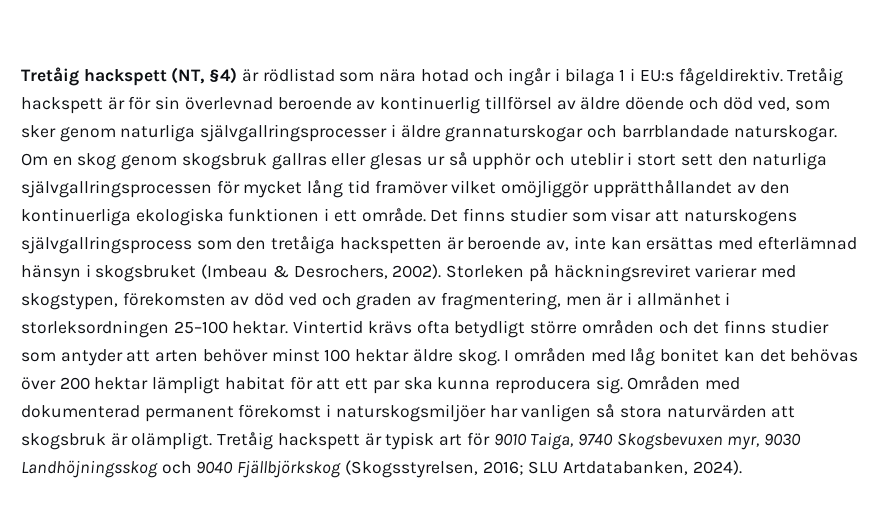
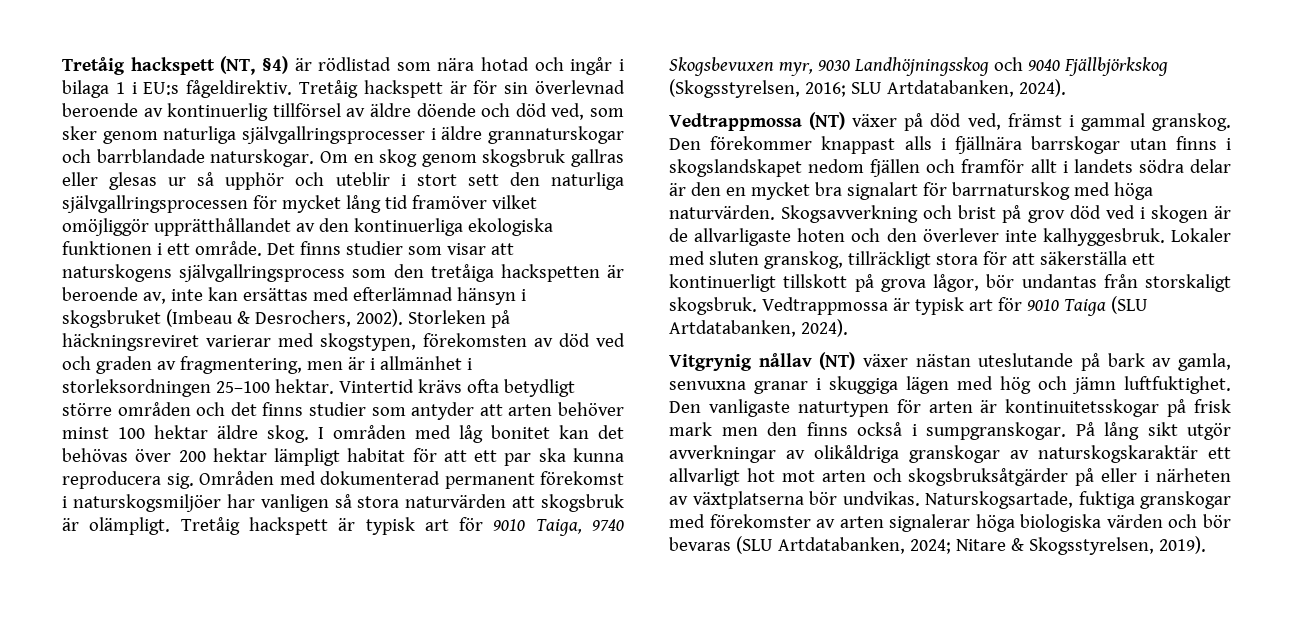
(742, 467) none -> [669,112,1231,131] [669,136,1231,154] [669,159,1231,177] [669,182,1153,200] [669,205,1231,223] [669,228,1231,246] [669,251,1155,269] [669,274,1231,292] [669,296,1148,316] [669,319,848,337] [669,352,1231,371] [669,376,1231,394] [669,399,1231,417] [669,422,1231,440] [669,445,1231,463] [669,468,1231,486] [669,491,1231,509] [669,514,1231,532] [669,536,1206,555] // Vedtrappmossa (NT) växer på död ved, främst i gammal granskog. Den förekommer knappast alls i fjällnära barrskogar utan finns i skogslandskapet nedom fjällen och framför allt i landets södra delar är den en mycket bra signalart för barrnaturskog med höga naturvärden. Skogsavverkning och brist på grov död ved i skogen är de allvarligaste hoten och den överlever inte kalhyggesbruk. Lokaler med sluten granskog, tillräckligt stora för att säkerställa ett kontinuerligt tillskott på grova lågor, bör undantas från storskaligt skogsbruk. Vedtrappmossa är typisk art för 9010 Taiga (SLU Artdatabanken, 2024). // Vitgrynig nållav (NT) växer nästan uteslutande på bark av gamla, senvuxna granar i skuggiga lägen med hög och jämn luftfuktighet. Den vanligaste naturtypen för arten är kontinuitetsskogar på frisk mark men den finns också i sumpgranskogar. På lång sikt utgör avverkningar av olikåldriga granskogar av naturskogskaraktär ett allvarligt hot mot arten och skogsbruksåtgärder på eller i närheten av växtplatserna bör undvikas. Naturskogsartade, fuktiga granskogar med förekomster av arten signalerar höga biologiska värden och bör bevaras (SLU Artdatabanken, 2024; Nitare & Skogsstyrelsen, 2019).

